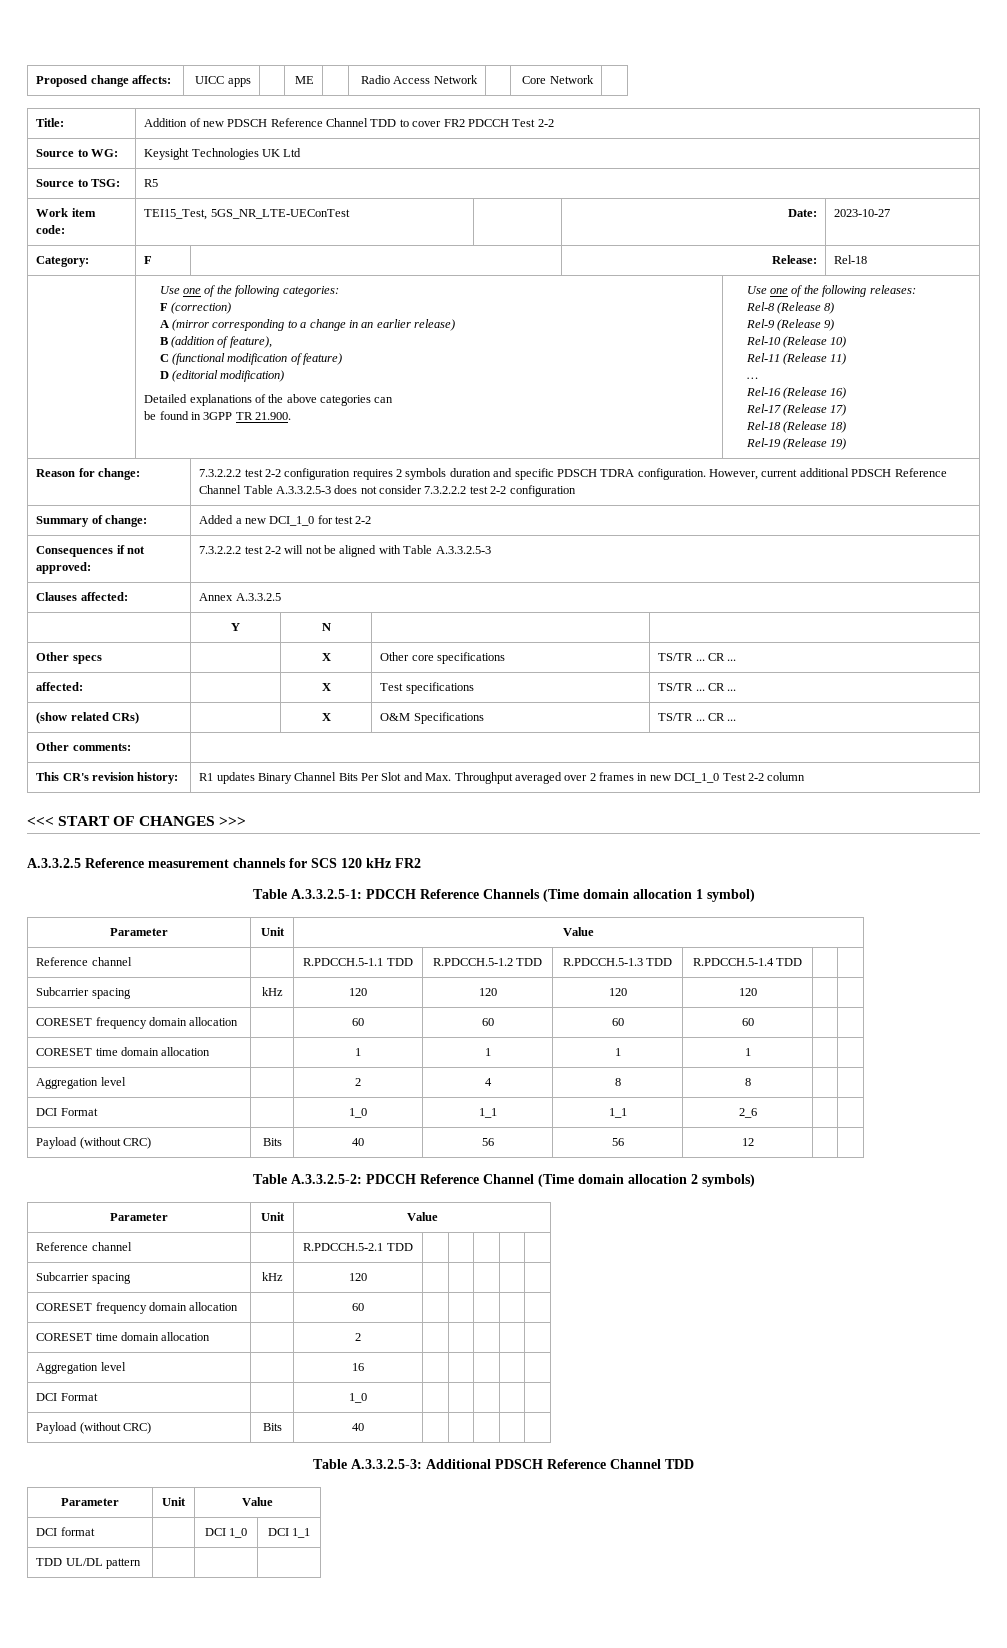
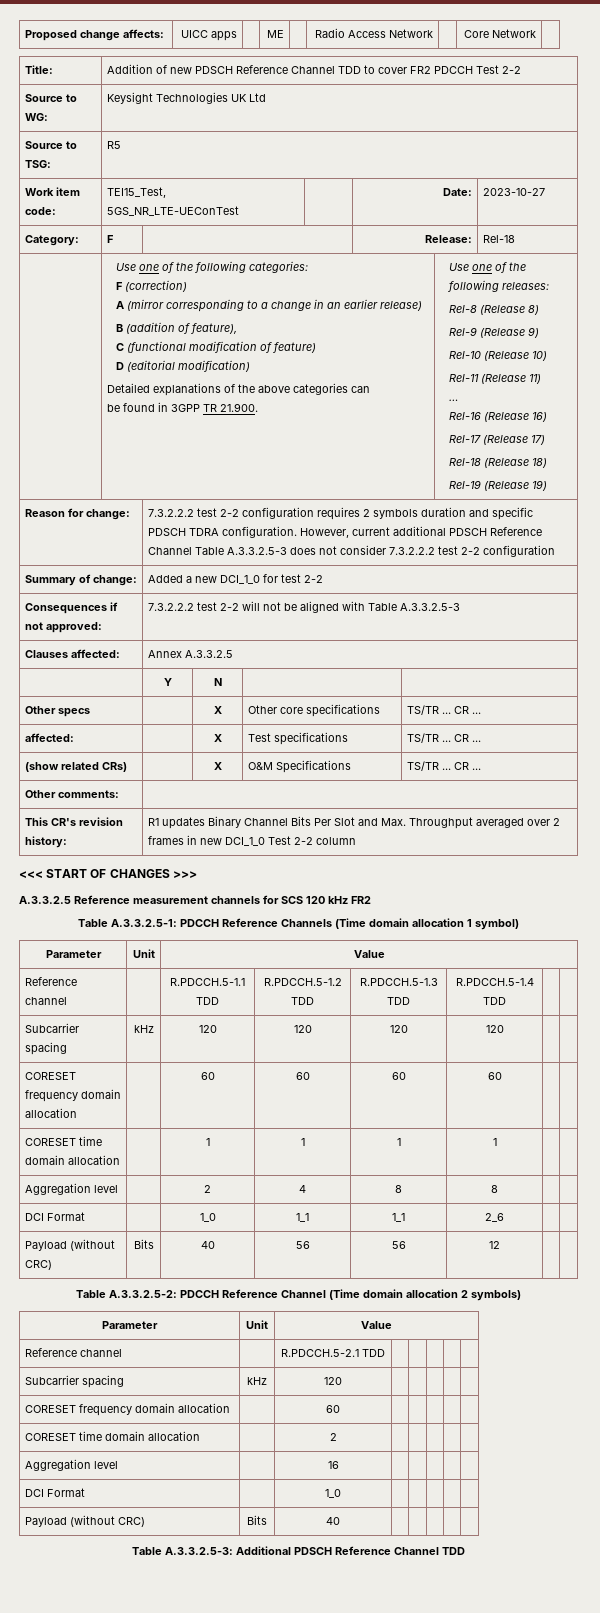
[61,1498,119,1506] [162,1497,186,1506] [242,1497,273,1506] [36,1527,95,1536] [204,1528,248,1538] [267,1528,311,1538] [36,1558,141,1569] // Parameter | Unit | Value // DCI format | | DCI 1_0 | DCI 1_1 // TDD UL/DL pattern | | | -> (465, 1551) none

